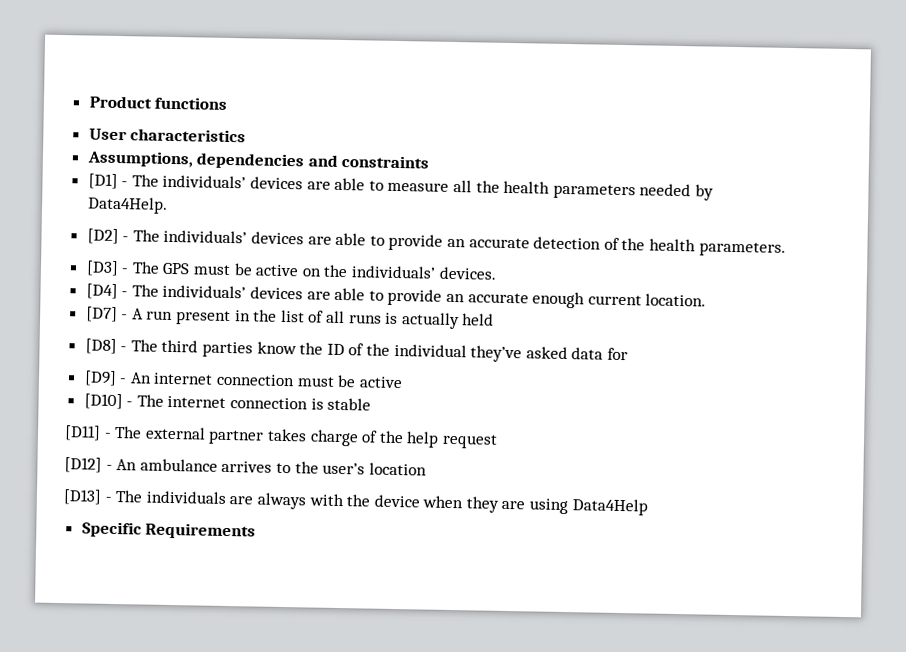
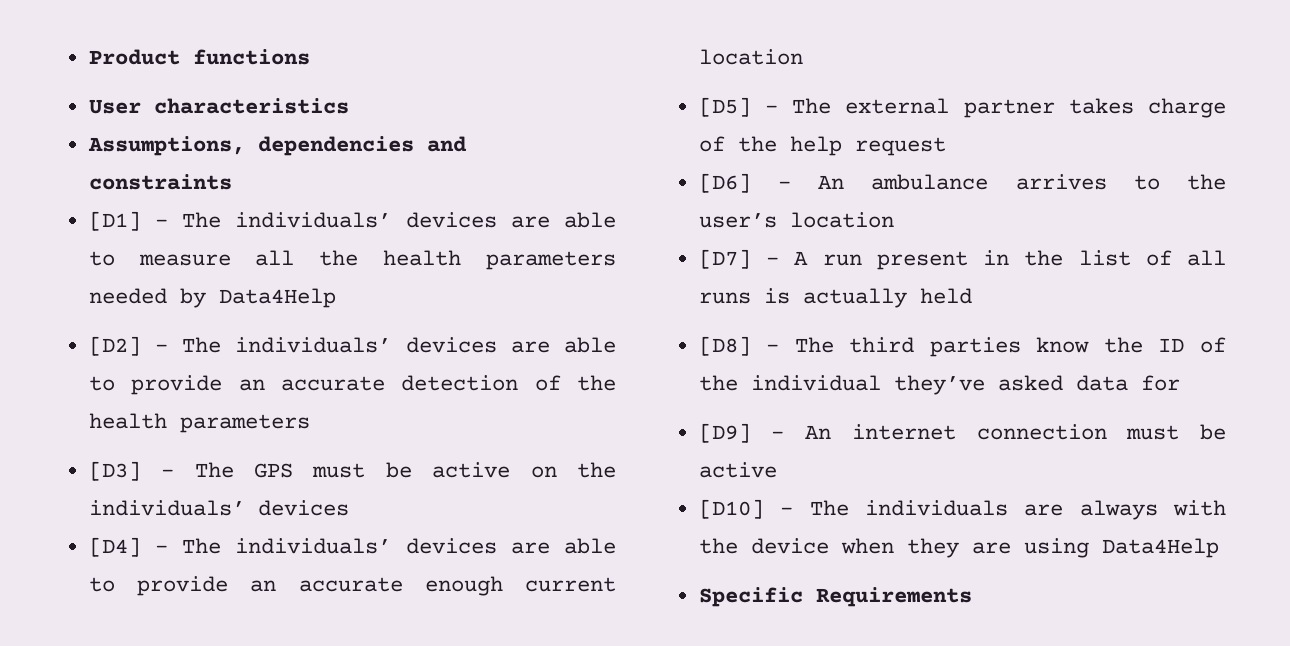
[86,196,168,214] Data4Help. -> [218,288,336,308] Data4Help
[698,241,786,257] parameters. -> [179,414,310,433] parameters
[438,266,497,280] devices. -> [257,500,349,516] devices
[645,293,707,307] location. -> [698,49,803,65] [698,97,1226,118] [698,136,946,156] [698,173,1226,193] [698,212,894,228] location // [D5] - The external partner takes charge of the help request // [D6] - An ambulance arrives to the user’s location
[167,395,372,411] [64,425,498,449] [64,457,427,476] [63,489,144,505] internet connection is stable // [D11] - The external partner takes charge of the help request // [D12] - An ambulance arrives to the user’s location // [D13] - The -> (849, 508) none

